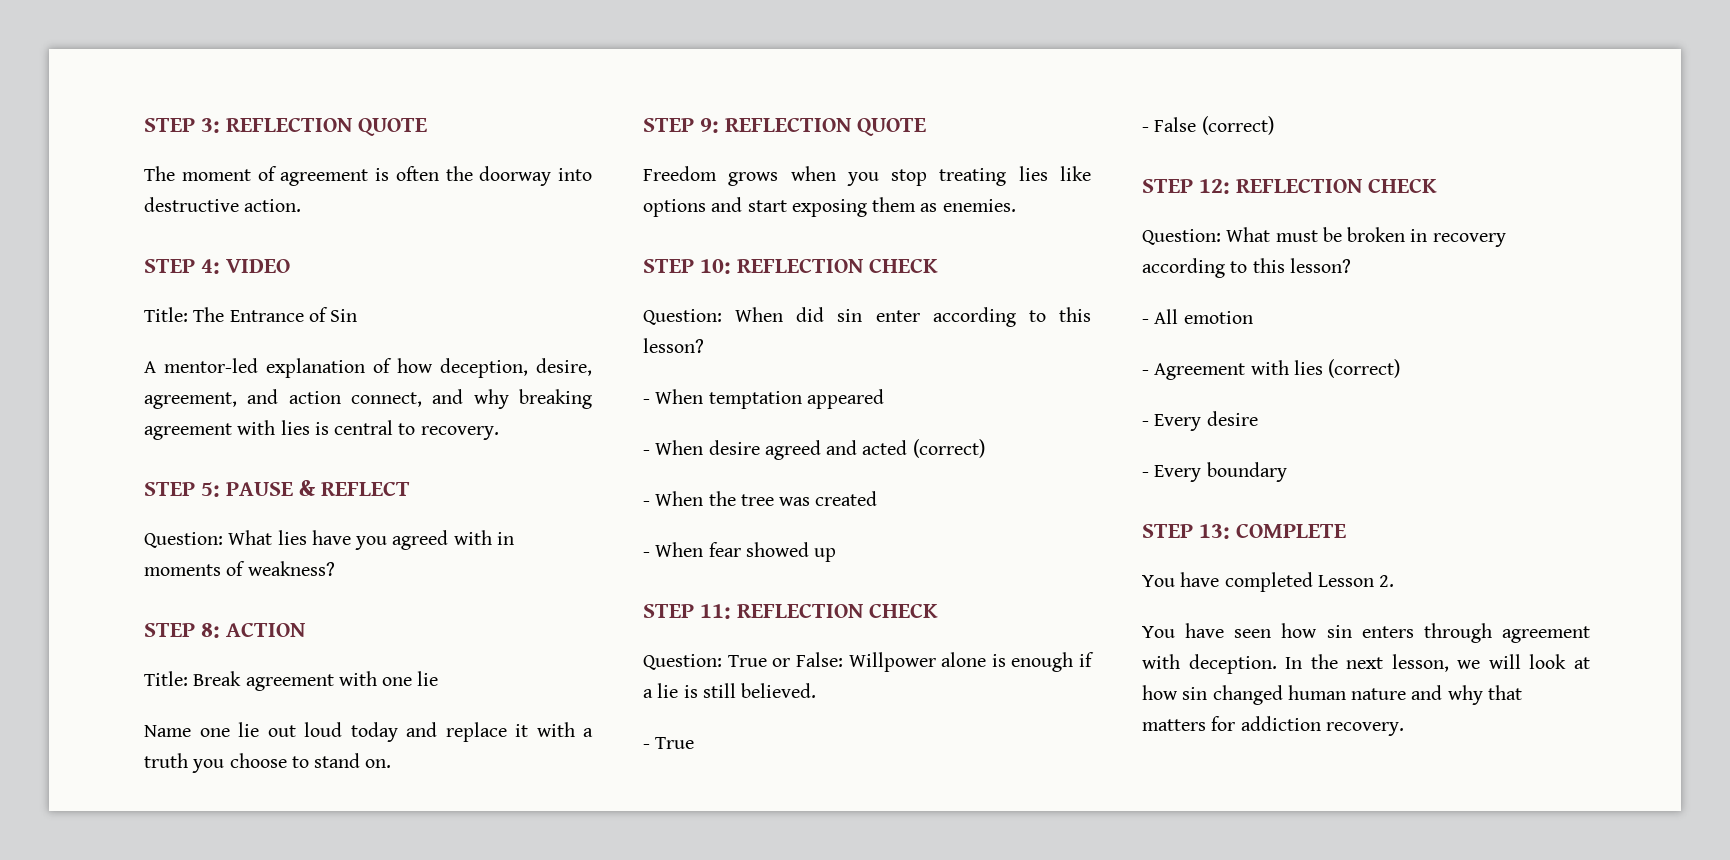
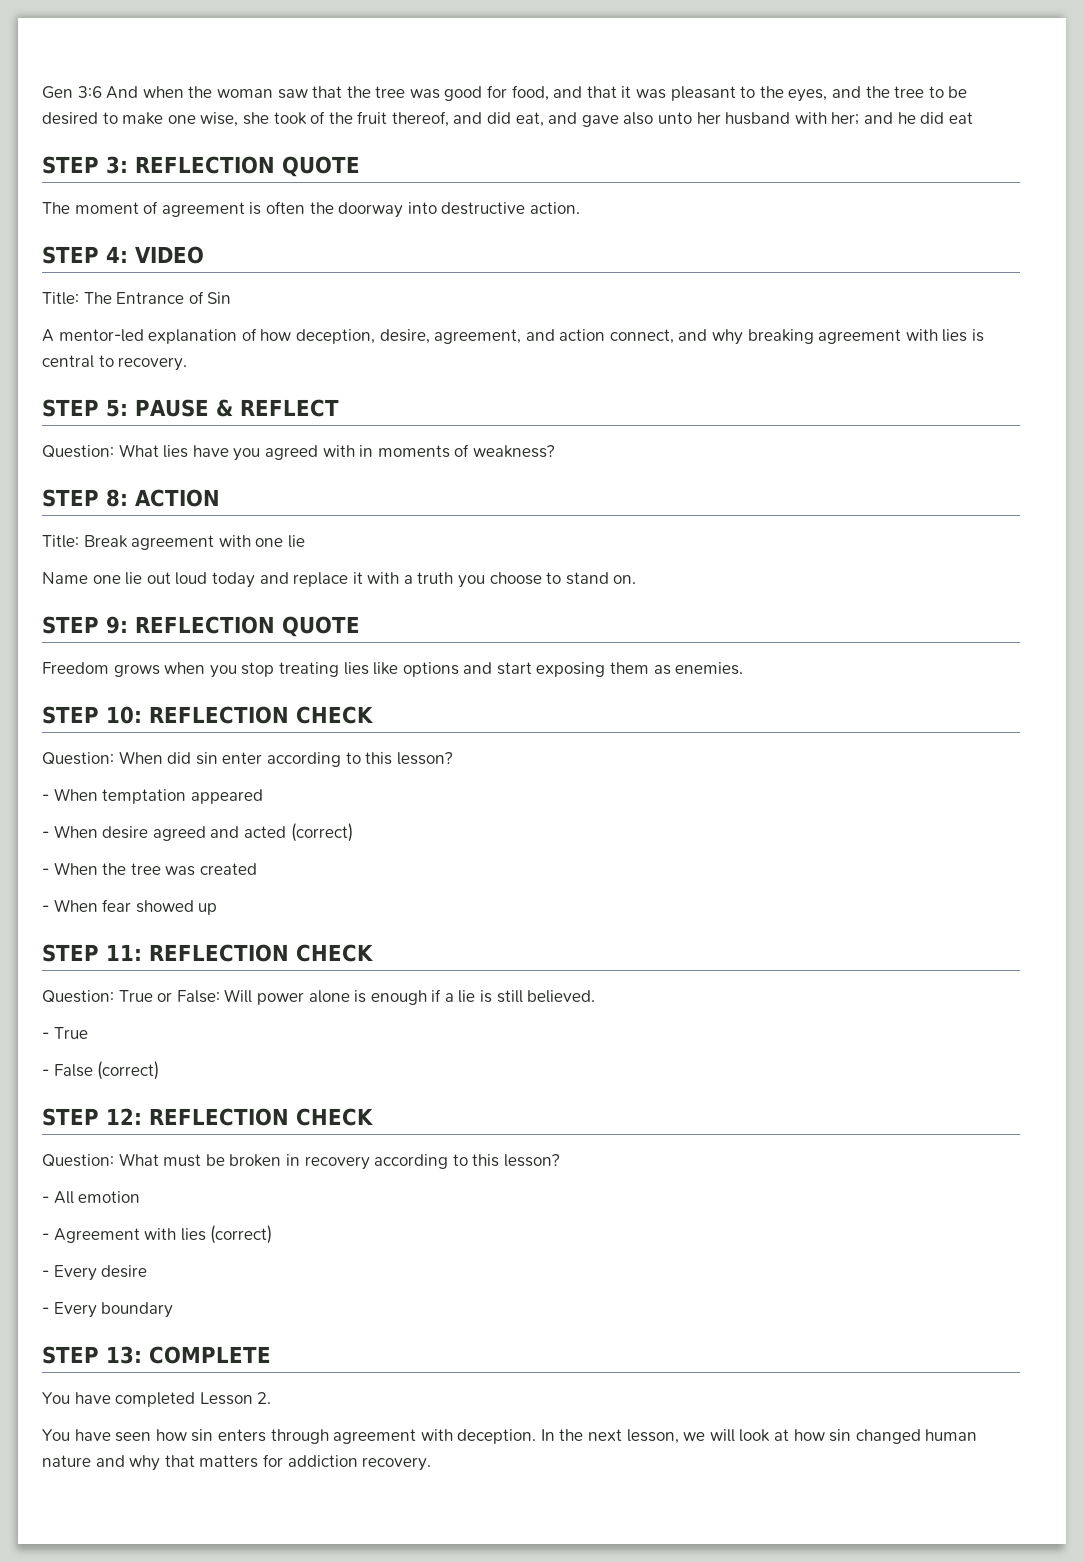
(144, 125) none -> [42,85,968,102] [42,111,973,127] Gen 3:6 And when the woman saw that the tree was good for food, and that it was pleasant to the eyes, and the tree to be desired to make one wise, she took of the fruit thereof, and did eat, and gave also unto her husband with her; and he did eat //
[848,652,936,672] Willpower -> [224,989,304,1005] Will power

